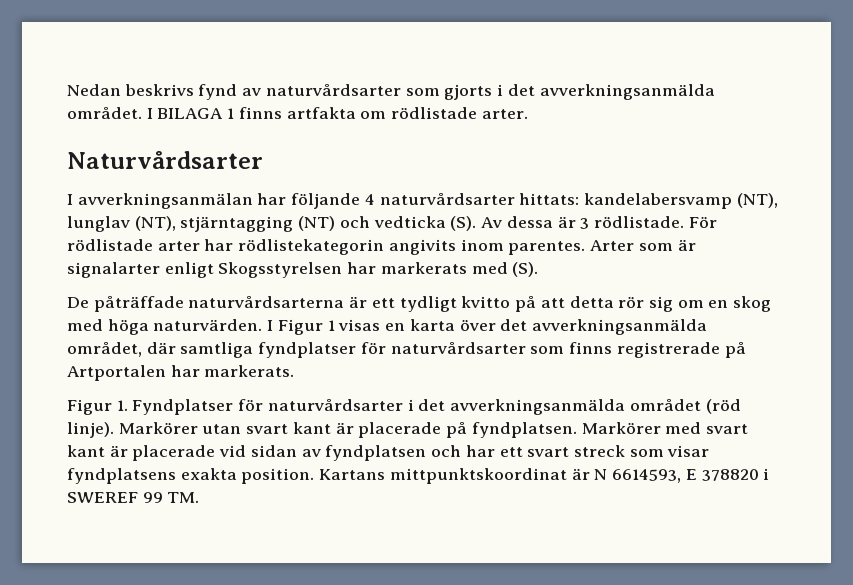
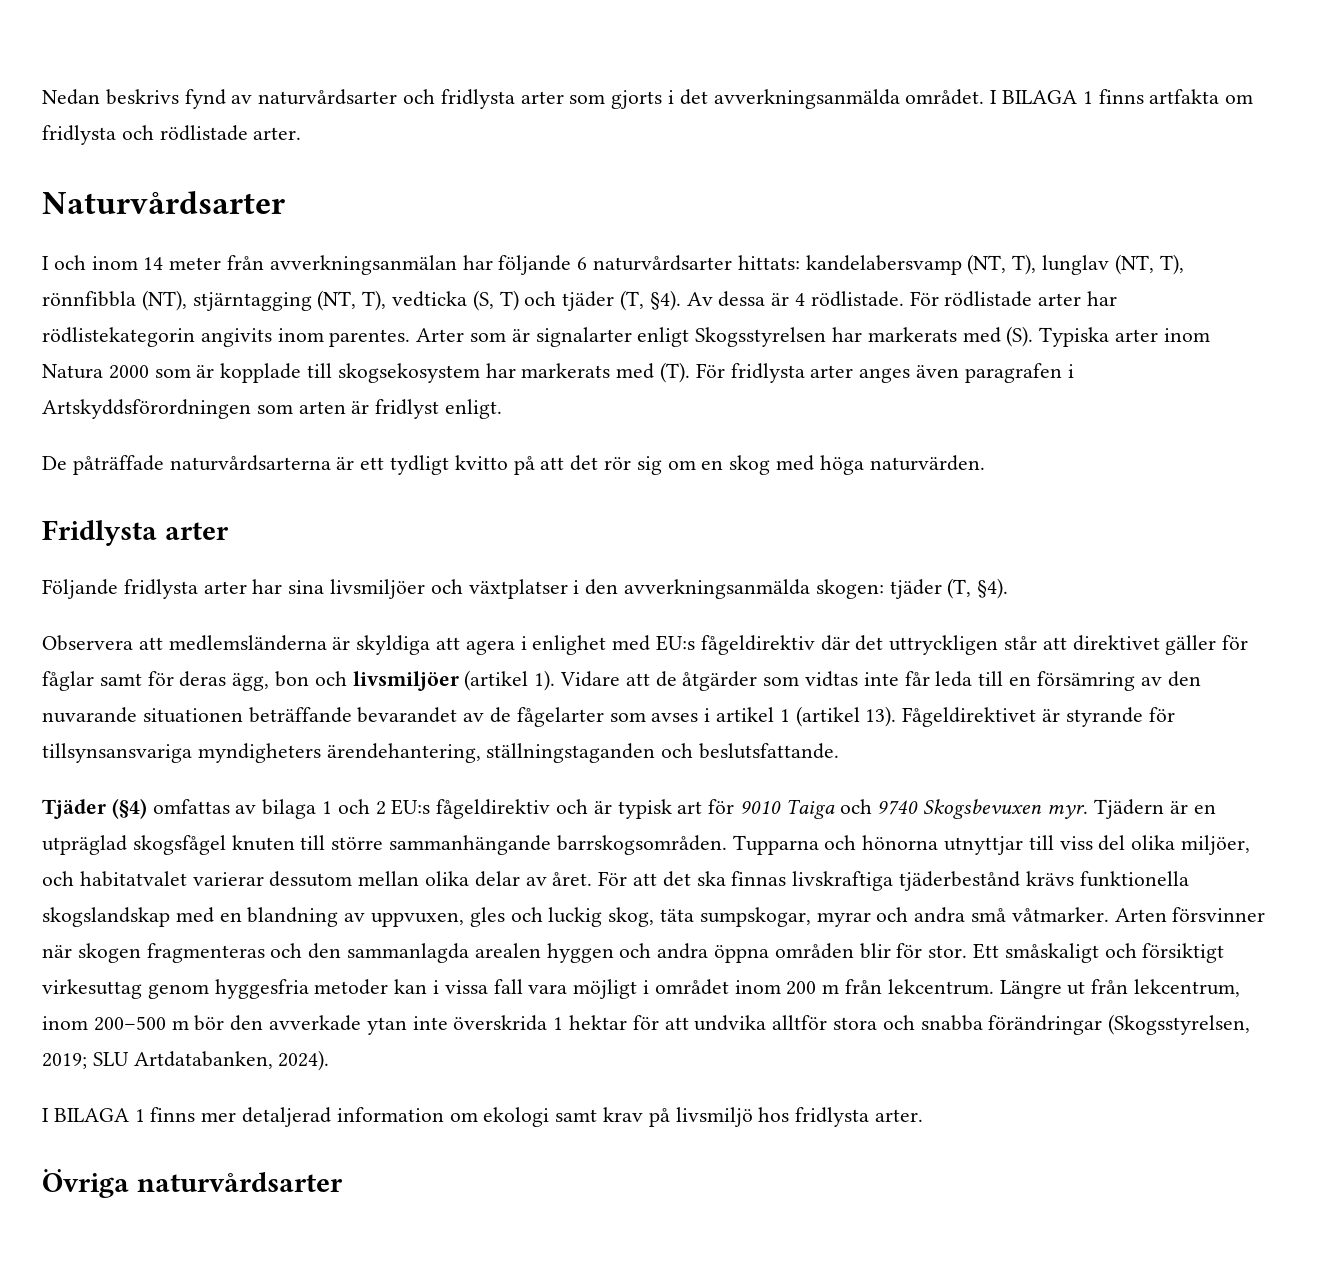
(401, 90) none -> [403,89,564,109] och fridlysta arter
(387, 115) none -> [42,125,154,145] fridlysta och
(73, 199) none -> [53,255,265,270] och inom 14 meter från
[364,194,375,205] 4 -> [577,257,588,270] 6
[736,193,778,208] [67,216,477,232] (NT), lunglav (NT), stjärntagging (NT) och vedticka (S). -> [967,254,1184,275] [42,290,681,311] (NT, T), lunglav (NT, T), rönnfibbla (NT), stjärntagging (NT, T), vedticka (S, T) och tjäder (T, §4).
[580,218,590,229] 3 -> [795,293,806,306] 4
(539, 269) none -> [1039,327,1210,347] [42,362,1074,383] [42,399,503,419] Typiska arter inom Natura 2000 som är kopplade till skogsekosystem har markerats med (T). För fridlysta arter anges även paragrafen i Artskyddsförordningen som arten är fridlyst enligt.
[569,296,614,308] detta -> [570,455,599,471] det
[267,319,707,335] [67,342,746,358] [67,365,295,381] [67,399,741,415] [67,422,748,438] [67,445,710,461] [67,468,770,484] [67,492,200,503] I Figur 1 visas en karta över det avverkningsanmälda området, där samtliga fyndplatser för naturvårdsarter som finns registrerade på Artportalen har markerats. // Figur 1. Fyndplatser för naturvårdsarter i det avverkningsanmälda området (röd linje). Markörer utan svart kant är placerade på fyndplatsen. Markörer med svart kant är placerade vid sidan av fyndplatsen och har ett svart streck som visar fyndplatsens exakta position. Kartans mittpunktskoordinat är N 6614593, E 378820 i SWEREF 99 TM. -> [42,520,229,546] [42,578,1009,599] [42,635,1249,655] [42,670,1201,691] [42,706,1175,727] [42,743,840,763] [42,798,1216,819] [42,835,1251,855] [42,871,1189,891] [42,907,1266,927] [42,943,1225,963] [42,979,1241,999] [42,1014,1251,1035] [42,1050,330,1071] [42,1107,924,1127] [42,1169,343,1198] // Fridlysta arter // Följande fridlysta arter har sina livsmiljöer och växtplatser i den avverkningsanmälda skogen: tjäder (T, §4). // Observera att medlemsländerna är skyldiga att agera i enlighet med EU:s fågeldirektiv där det uttryckligen står att direktivet gäller för fåglar samt för deras ägg, bon och livsmiljöer (artikel 1). Vidare att de åtgärder som vidtas inte får leda till en försämring av den nuvarande situationen beträffande bevarandet av de fågelarter som avses i artikel 1 (artikel 13). Fågeldirektivet är styrande för tillsynsansvariga myndigheters ärendehantering, ställningstaganden och beslutsfattande. // Tjäder (§4) omfattas av bilaga 1 och 2 EU:s fågeldirektiv och är typisk art för 9010 Taiga och 9740 Skogsbevuxen myr. Tjädern är en utpräglad skogsfågel knuten till större sammanhängande barrskogsområden. Tupparna och hönorna utnyttjar till viss del olika miljöer, och habitatvalet varierar dessutom mellan olika delar av året. För att det ska finnas livskraftiga tjäderbestånd krävs funktionella skogslandskap med en blandning av uppvuxen, gles och luckig skog, täta sumpskogar, myrar och andra små våtmarker. Arten försvinner när skogen fragmenteras och den sammanlagda arealen hyggen och andra öppna områden blir för stor. Ett småskaligt och försiktigt virkesuttag genom hyggesfria metoder kan i vissa fall vara möjligt i området inom 200 m från lekcentrum. Längre ut från lekcentrum, inom 200–500 m bör den avverkade ytan inte överskrida 1 hektar för att undvika alltför stora och snabba förändringar (Skogsstyrelsen, 2019; SLU Artdatabanken, 2024). // I BILAGA 1 finns mer detaljerad information om ekologi samt krav på livsmiljö hos fridlysta arter. // Övriga naturvårdsarter

